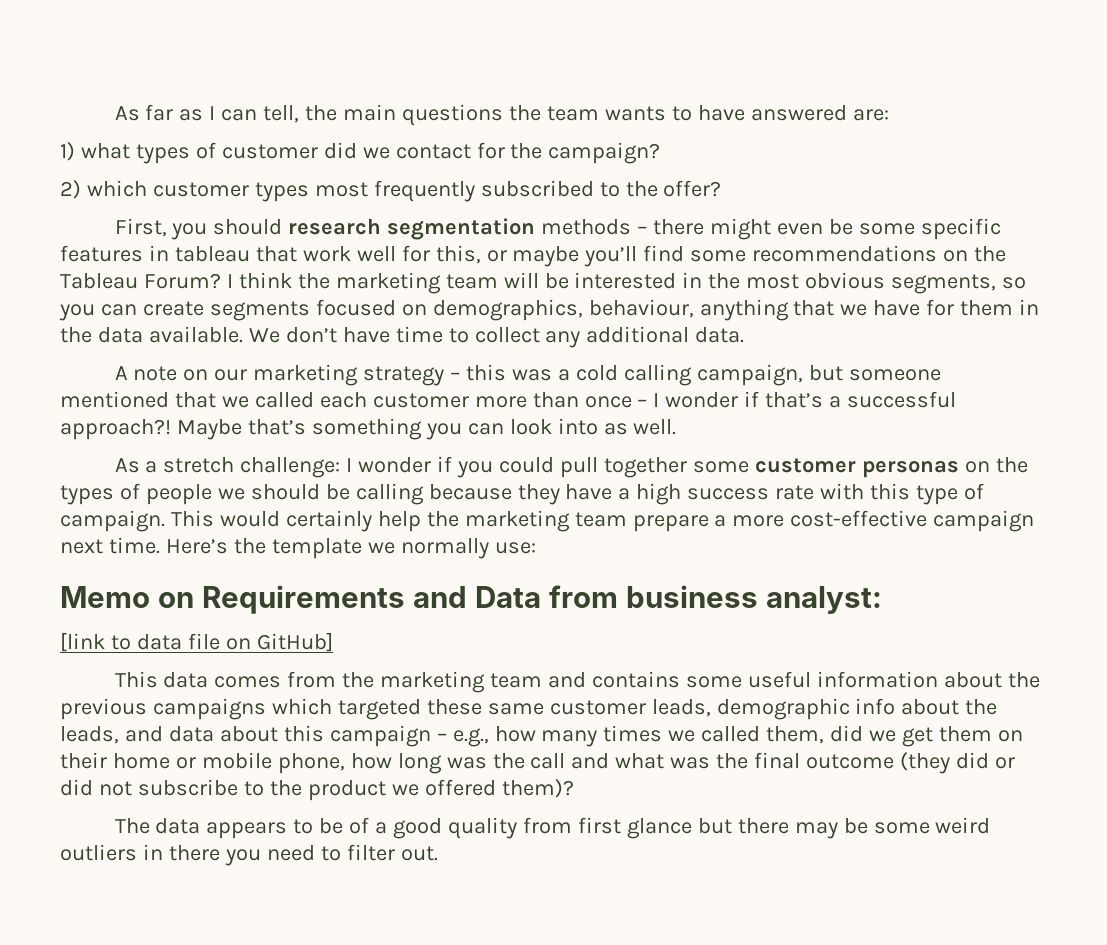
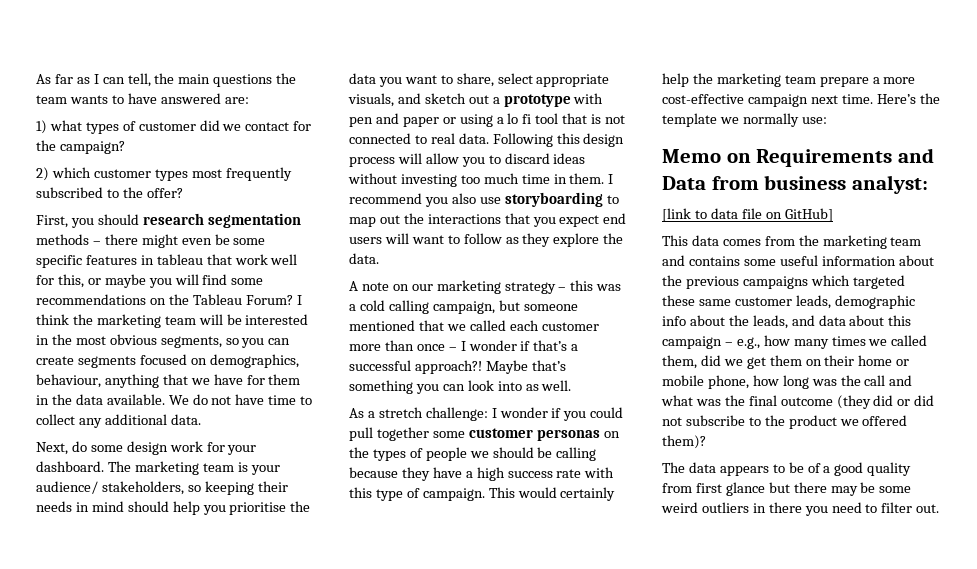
[584,246,638,267] you’ll -> [148,274,199,288] you will
[285,327,337,343] don’t -> [192,394,232,405] do not
(745, 335) none -> [36,441,257,455] [36,461,280,475] [36,481,288,495] [36,501,311,515] [349,73,610,87] [348,93,604,107] [349,113,626,127] [349,133,625,147] [349,153,586,167] [348,173,614,187] [349,192,619,207] [349,213,627,227] [349,233,624,247] [349,253,379,264] // Next, do some design work for your dashboard. The marketing team is your audience/ stakeholders, so keeping their needs in mind should help you prioritise the data you want to share, select appropriate visuals, and sketch out a prototype with pen and paper or using a lo fi tool that is not connected to real data. Following this design process will allow you to discard ideas without investing too much time in them. I recommend you also use storyboarding to map out the interactions that you expect end users will want to follow as they explore the data.

